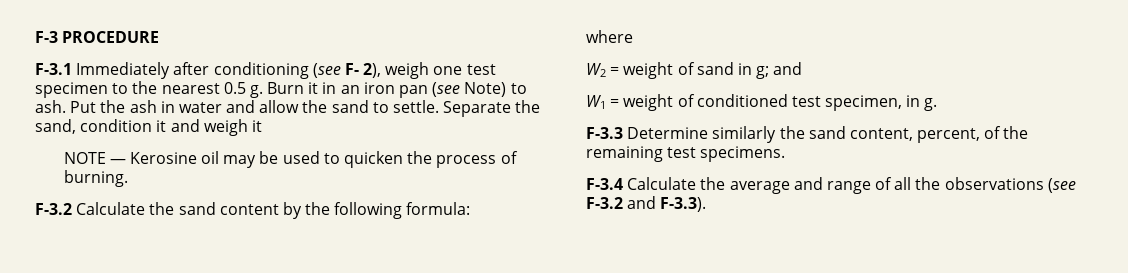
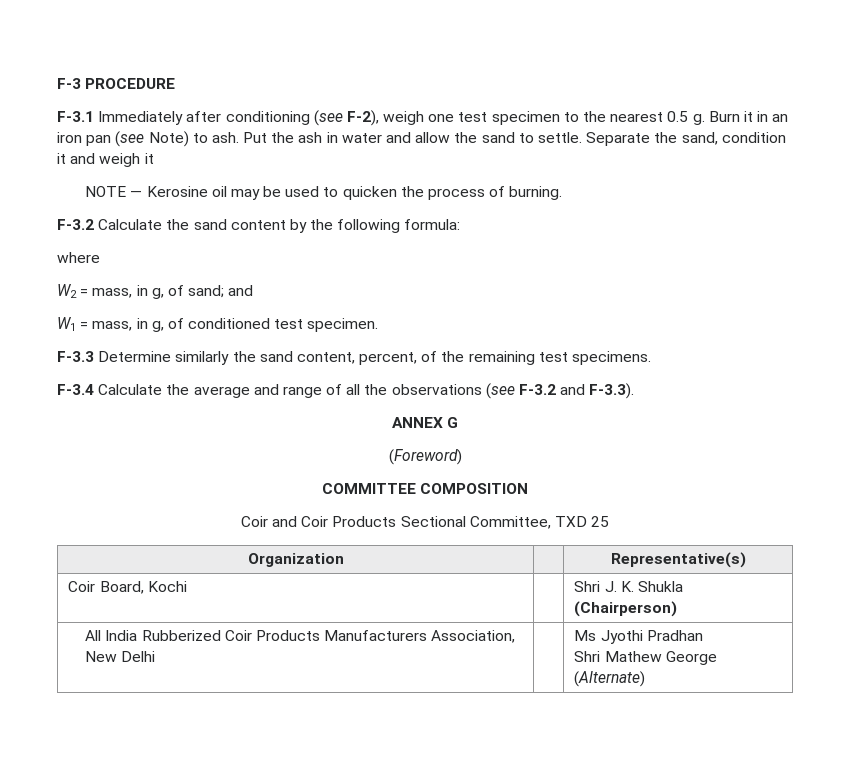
[344,63,382,78] F- 2), -> [346,110,379,126] F-2),
[623,62,803,79] [586,94,938,111] weight of sand in g; and // W1 = weight of conditioned test specimen, in g. -> [92,285,254,299] [57,317,379,332] mass, in g, of sand; and // W1 = mass, in g, of conditioned test specimen.
(707, 204) none -> [391,417,459,428] [388,449,462,465] [321,483,529,494] [240,516,610,529] [247,553,344,567] [610,552,746,568] [68,581,187,594] [574,581,683,592] [574,601,678,617] [85,630,516,643] [85,651,156,662] [574,630,703,644] [574,651,717,665] [574,671,646,687] // ANNEX G // (Foreword) // COMMITTEE COMPOSITION // Coir and Coir Products Sectional Committee, TXD 25 // Organization | | Representative(s) // Coir Board, Kochi | | Shri J. K. Shukla (Chairperson) // All India Rubberized Coir Products Manufacturers Association, New Delhi | | Ms Jyothi Pradhan // Shri Mathew George (Alternate)

